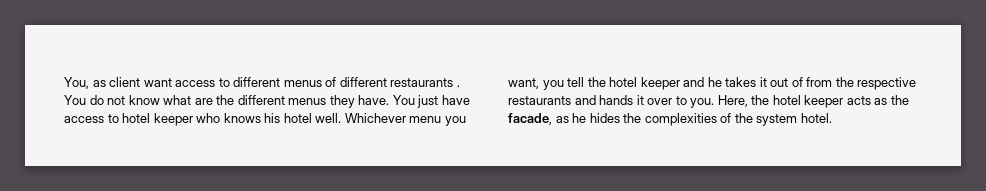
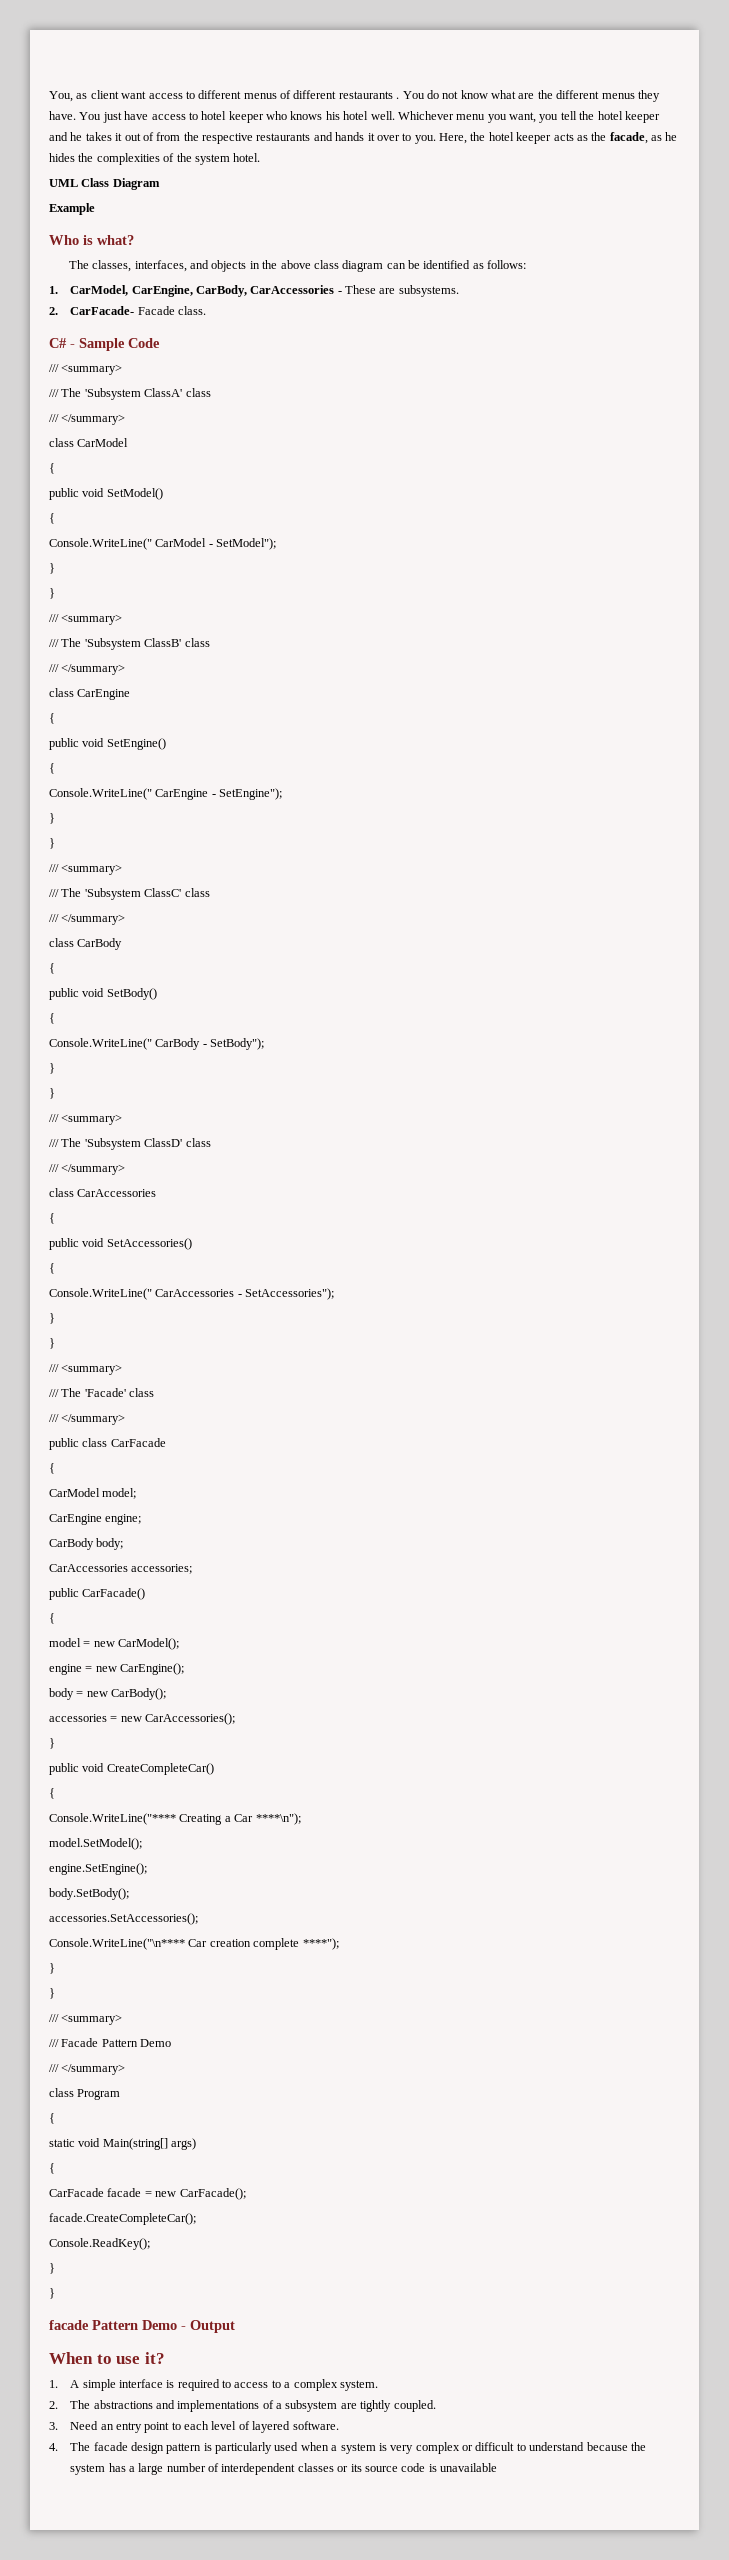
(832, 118) none -> [49,178,160,190] [49,203,95,215] [49,235,134,245] [68,260,527,272] [49,285,459,297] [49,306,206,315] [49,338,160,351] [49,364,123,375] [49,388,211,400] [49,414,126,425] [49,438,129,447] [49,463,55,474] [49,488,163,500] [49,513,55,524] [49,538,277,550] [49,563,55,574] [49,588,55,599] [49,614,123,625] [49,638,210,650] [49,664,126,675] [49,688,131,700] [49,713,55,724] [49,738,166,750] [49,763,55,774] [49,788,283,800] [49,813,55,824] [49,838,55,849] [49,864,123,875] [49,888,210,900] [49,914,126,925] [49,938,123,950] [49,963,55,974] [49,988,157,1000] [49,1013,55,1024] [49,1038,265,1050] [49,1063,55,1074] [49,1088,55,1099] [49,1114,123,1125] [49,1138,211,1150] [49,1164,126,1175] [49,1188,157,1197] [49,1213,55,1224] [49,1238,192,1250] [49,1263,55,1274] [49,1288,335,1300] [49,1313,55,1324] [49,1338,55,1349] [49,1364,123,1375] [49,1388,155,1397] [49,1414,126,1425] [49,1438,166,1450] [49,1463,55,1474] [49,1488,137,1499] [49,1514,142,1525] [49,1538,124,1550] [49,1564,193,1574] [49,1588,146,1600] [49,1613,55,1624] [49,1638,180,1650] [49,1663,185,1675] [49,1688,167,1700] [49,1713,236,1725] [49,1738,55,1749] [49,1763,214,1775] [49,1788,55,1799] [49,1813,301,1825] [49,1838,142,1850] [49,1863,147,1875] [49,1888,129,1900] [49,1913,198,1925] [49,1938,339,1950] [49,1963,55,1974] [49,1988,55,1999] [49,2014,123,2025] [49,2038,172,2047] [49,2064,126,2075] [49,2088,121,2100] [49,2113,55,2124] [49,2138,197,2150] [49,2163,55,2174] [49,2188,246,2200] [49,2213,196,2225] [49,2238,150,2250] [49,2263,55,2274] [49,2288,55,2299] [49,2320,235,2333] [49,2352,165,2364] [49,2379,378,2391] [49,2400,436,2412] [49,2421,339,2433] [49,2442,646,2454] [70,2463,498,2475] // UML Class Diagram // Example // Who is what? // The classes, interfaces, and objects in the above class diagram can be identified as follows: // 1. CarModel, CarEngine, CarBody, CarAccessories - These are subsystems. // 2. CarFacade- Facade class. // C# - Sample Code // /// <summary> // /// The 'Subsystem ClassA' class // /// </summary> // class CarModel // { // public void SetModel() // { // Console.WriteLine(" CarModel - SetModel"); // } // } // /// <summary> // /// The 'Subsystem ClassB' class // /// </summary> // class CarEngine // { // public void SetEngine() // { // Console.WriteLine(" CarEngine - SetEngine"); // } // } // /// <summary> // /// The 'Subsystem ClassC' class // /// </summary> // class CarBody // { // public void SetBody() // { // Console.WriteLine(" CarBody - SetBody"); // } // } // /// <summary> // /// The 'Subsystem ClassD' class // /// </summary> // class CarAccessories // { // public void SetAccessories() // { // Console.WriteLine(" CarAccessories - SetAccessories"); // } // } // /// <summary> // /// The 'Facade' class // /// </summary> // public class CarFacade // { // CarModel model; // CarEngine engine; // CarBody body; // CarAccessories accessories; // public CarFacade() // { // model = new CarModel(); // engine = new CarEngine(); // body = new CarBody(); // accessories = new CarAccessories(); // } // public void CreateCompleteCar() // { // Console.WriteLine("**** Creating a Car ****\n"); // model.SetModel(); // engine.SetEngine(); // body.SetBody(); // accessories.SetAccessories(); // Console.WriteLine("\n**** Car creation complete ****"); // } // } // /// <summary> // /// Facade Pattern Demo // /// </summary> // class Program // { // static void Main(string[] args) // { // CarFacade facade = new CarFacade(); // facade.CreateCompleteCar(); // Console.ReadKey(); // } // } // facade Pattern Demo - Output // When to use it? // 1. A simple interface is required to access to a complex system. // 2. The abstractions and implementations of a subsystem are tightly coupled. // 3. Need an entry point to each level of layered software. // 4. The facade design pattern is particularly used when a system is very complex or difficult to understand because the system has a large number of interdependent classes or its source code is unavailable

